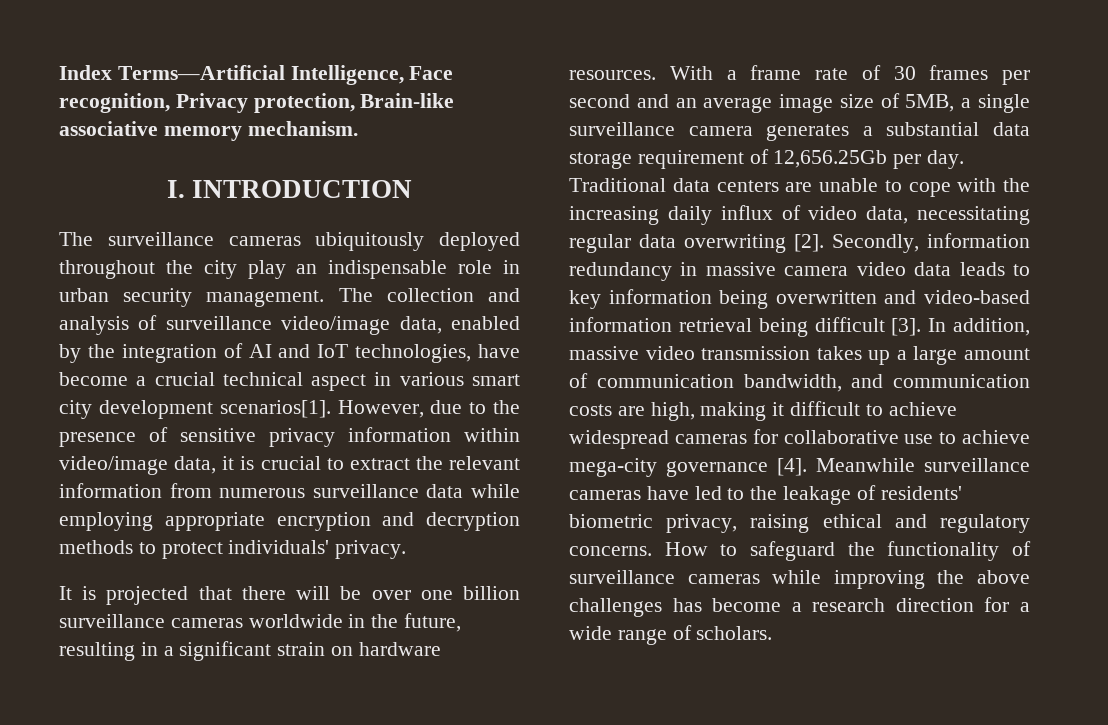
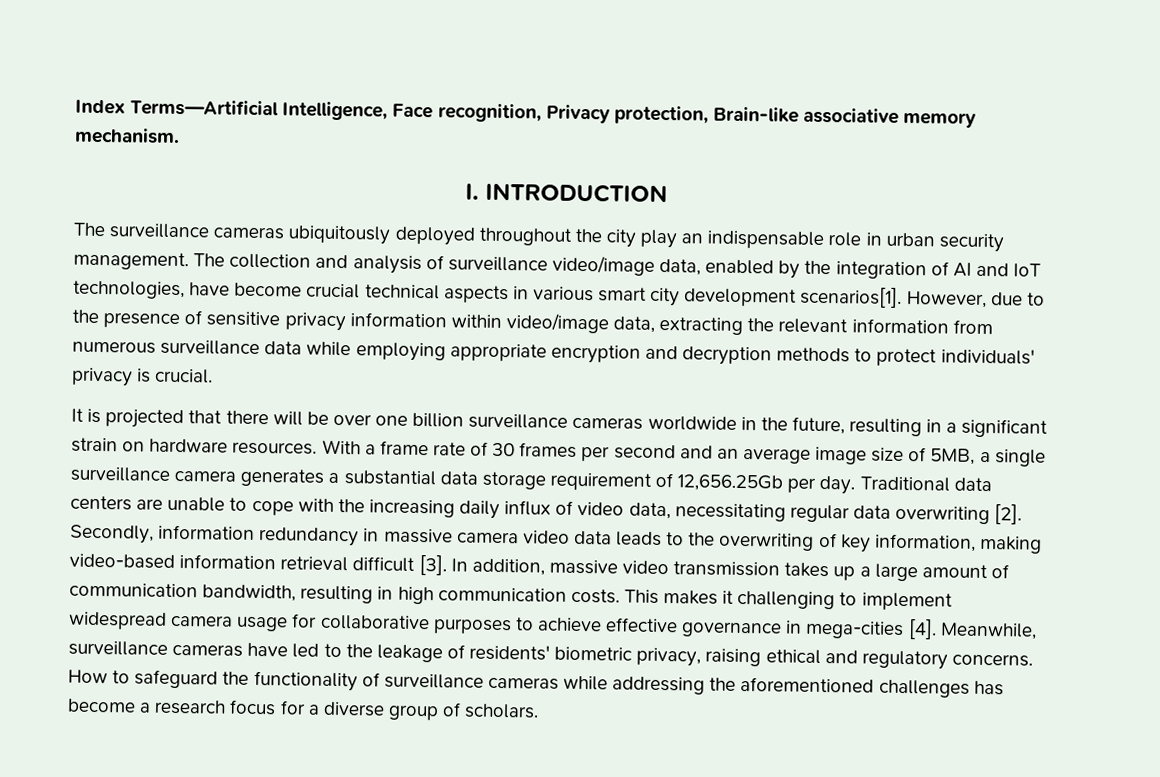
[136,376,147,386] a -> (303, 289) none
[311,374,367,391] aspect -> [443,285,509,304] aspects
[222,456,410,470] it is crucial to extract -> [659,316,744,336] extracting
[335,540,407,559] privacy. -> [71,367,214,387] privacy is crucial.
[569,289,917,309] key information being overwritten and -> [688,532,1042,554] the overwriting of key information, making
[758,318,808,337] being -> (349, 564) none
[851,374,1030,388] [569,401,957,421] [569,429,1030,449] [569,458,915,477] and communication costs are high, making it difficult to achieve widespread cameras for collaborative use to achieve mega-city governance [4]. Meanwhile -> [300,585,953,611] [68,611,1037,640] resulting in high communication costs. This makes it challenging to implement widespread camera usage for collaborative purposes to achieve effective governance in mega-cities [4]. Meanwhile,
[833,570,1030,589] improving the above -> [612,676,875,695] addressing the aforementioned
[895,598,974,612] direction -> [229,699,277,716] focus
[569,626,667,645] wide range -> [322,701,439,721] diverse group

